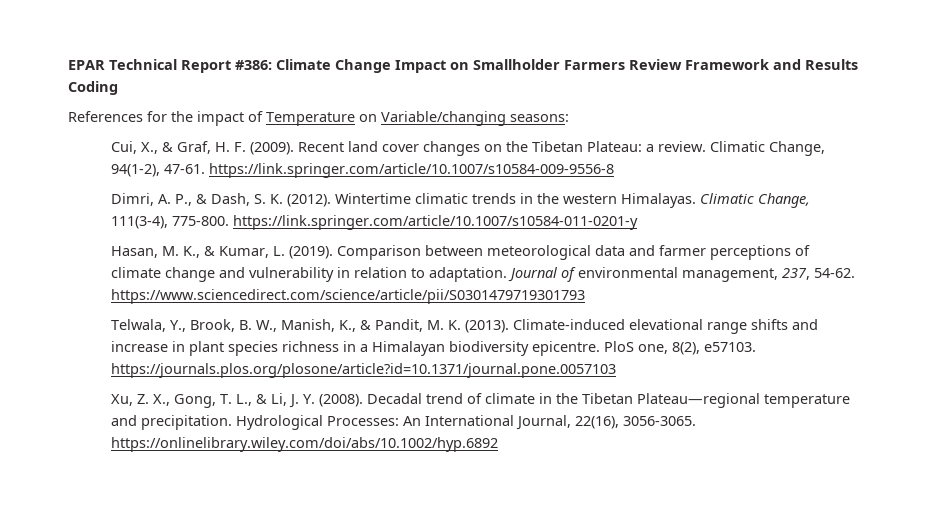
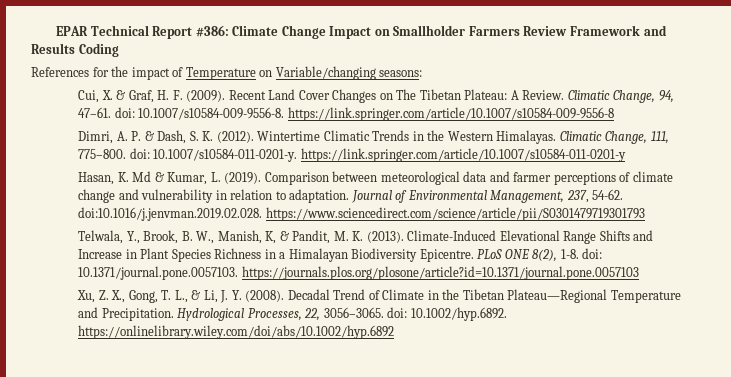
[141,142,159,154] X., -> [101,90,113,100] X.
[348,141,826,156] [111,164,206,177] land cover changes on the Tibetan Plateau: a review. Climatic Change, 94(1-2), 47-61. -> [268,89,674,103] [78,107,285,120] Land Cover Changes on The Tibetan Plateau: A Review. Climatic Change, 94, 47–61. doi: 10.1007/s10584-009-9556-8.
[175,194,193,206] P., -> [131,131,142,141] P.
[415,193,618,204] climatic trends in the western -> [323,130,493,141] Climatic Trends in the Western
[111,216,230,229] 111(3-4), 775-800. -> [650,131,669,144] [78,148,298,162] 111, 775–800. doi: 10.1007/s10584-011-0201-y.
[162,246,201,258] M. K., -> [117,171,152,182] K. Md
[578,267,779,282] environmental management, -> [407,190,565,203] Environmental Management,
(856, 273) none -> [78,207,263,221] doi:10.1016/j.jenvman.2019.02.028.
[339,320,357,332] K., -> [265,231,277,244] K,
[513,319,819,334] [111,341,757,356] Climate-induced elevational range shifts and increase in plant species richness in a Himalayan biodiversity epicentre. PloS one, 8(2), e57103. -> [407,230,654,244] [78,248,603,262] [78,266,239,280] Climate-Induced Elevational Range Shifts and Increase in Plant Species Richness in a Himalayan Biodiversity Epicentre. PLoS ONE 8(2), 1-8. doi: 10.1371/journal.pone.0057103.
[426,393,851,408] [111,415,697,430] trend of climate in the Tibetan Plateau—regional temperature and precipitation. Hydrological Processes: An International Journal, 22(16), 3056-3065. -> [333,289,681,303] [78,307,507,321] Trend of Climate in the Tibetan Plateau—Regional Temperature and Precipitation. Hydrological Processes, 22, 3056–3065. doi: 10.1002/hyp.6892.

